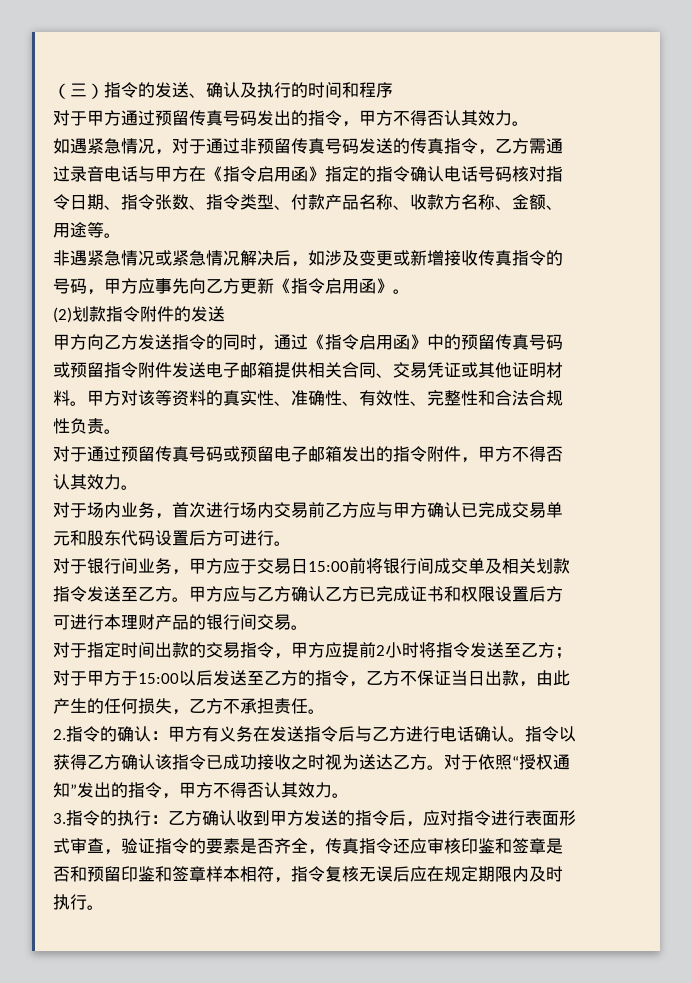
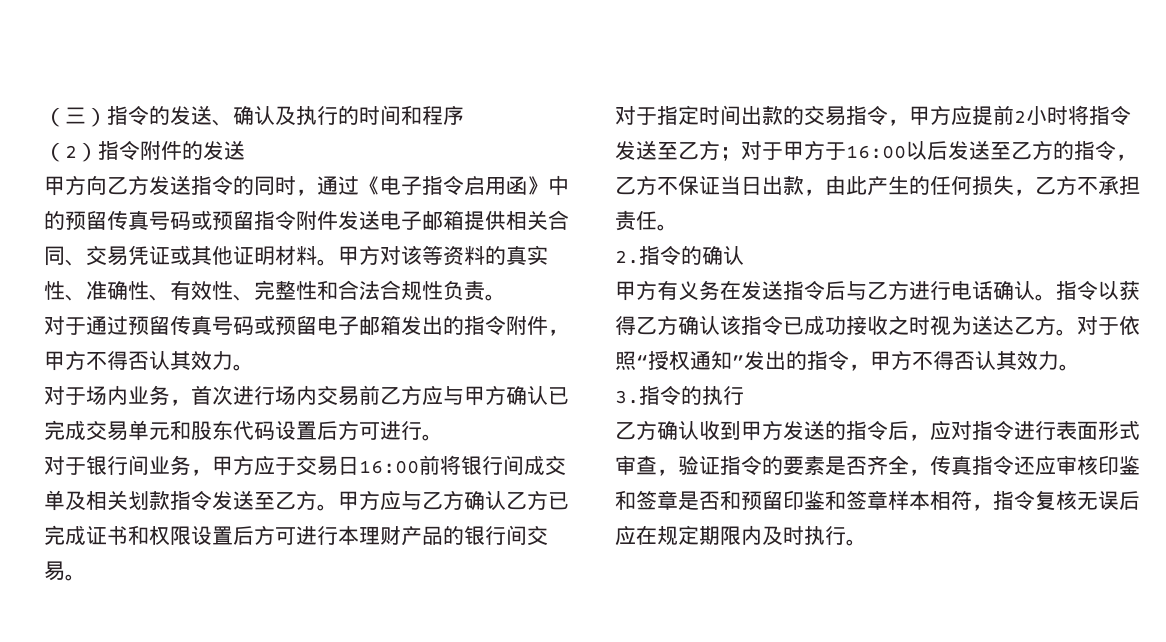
[53,110,529,127] [53,138,563,155] [53,166,563,182] [53,194,563,210] [53,222,121,238] [53,250,563,267] [53,278,410,295] [53,306,106,323] 对于甲方通过预留传真号码发出的指令，甲方不得否认其效力。 // 如遇紧急情况，对于通过非预留传真号码发送的传真指令，乙方需通过录音电话与甲方在《指令启用函》指定的指令确认电话号码核对指令日期、指令张数、指令类型、付款产品名称、收款方名称、金额、用途等。 // 非遇紧急情况或紧急情况解决后，如涉及变更或新增接收传真指令的号码，甲方应事先向乙方更新《指令启用函》。 // (2)划款 -> [44,142,98,162] （2）
(325, 342) none -> [380,176,422,195] 电子
[308,561,349,572] 15:00 -> [359,460,419,474] 16:00
[138,673,179,684] 15:00 -> [846,145,906,159] 16:00
[151,731,168,740] ： -> (744, 256) //
[151,815,168,824] ： -> (744, 395) //

